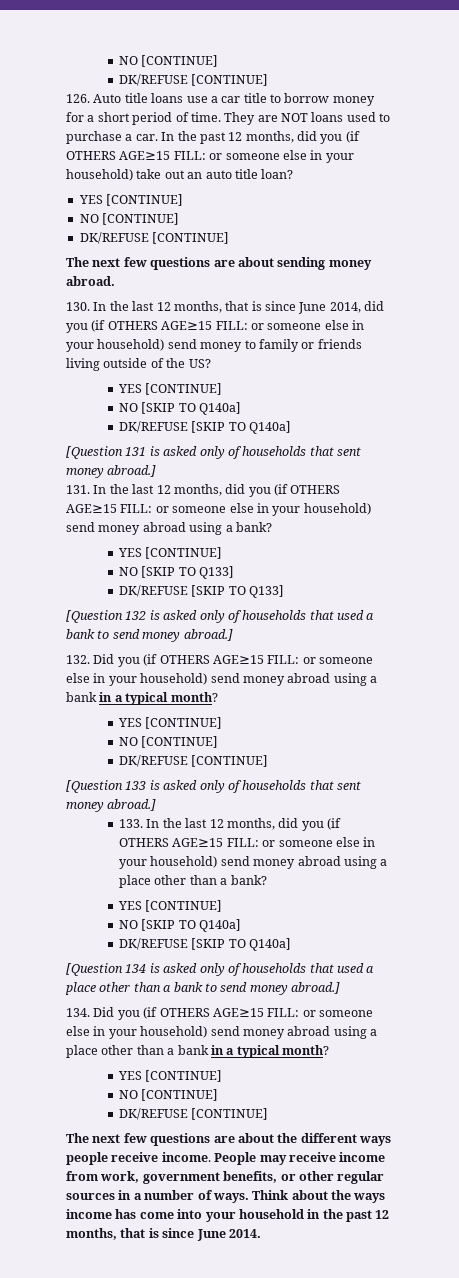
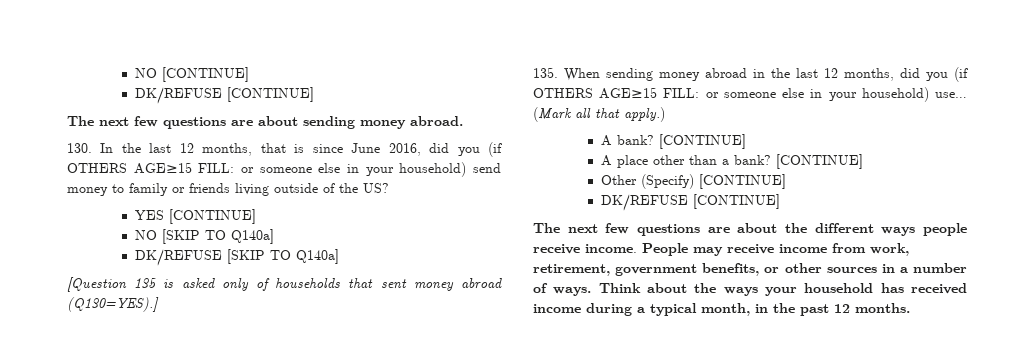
[119,55,219,67] [119,74,269,86] [66,93,375,106] [66,112,391,125] [66,131,360,144] [66,150,354,163] [66,169,294,181] [78,194,184,206] [79,213,180,225] [79,232,230,244] NO [CONTINUE] // DK/REFUSE [CONTINUE] // 126. Auto title loans use a car title to borrow money for a short period of time. They are NOT loans used to purchase a car. In the past 12 months, did you (if OTHERS AGE≥15 FILL: or someone else in your household) take out an auto title loan? // YES [CONTINUE] // NO [CONTINUE] // DK/REFUSE [CONTINUE] -> [134,67,249,82] [134,87,314,104] NO [CONTINUE] // DK/REFUSE [CONTINUE]
[329,302,361,313] 2014, -> [388,143,421,156] 2016,
[125,446,361,459] [66,465,157,478] [66,485,107,494] 131 is asked only of households that sent money abroad.] // 131. In -> [134,278,502,291] [67,297,159,312] [533,67,765,81] 135 is asked only of households that sent money abroad (Q130=YES).] // 135. When sending money abroad in
[66,522,272,535] [118,547,223,559] [119,566,235,579] [119,585,285,598] [66,610,375,623] [66,629,233,642] [66,654,373,667] [66,673,377,686] [66,692,218,705] [118,717,223,729] [119,736,219,748] [119,755,269,767] [66,780,361,793] [66,799,157,812] [119,818,342,831] [119,837,376,847] [119,856,388,869] send money abroad using a bank? // YES [CONTINUE] // NO [SKIP TO Q133] // DK/REFUSE [SKIP TO Q133] // [Question 132 is asked only of households that used a bank to send money abroad.] // 132. Did you (if OTHERS AGE≥15 FILL: or someone else in your household) send money abroad using a bank in a typical month? // YES [CONTINUE] // NO [CONTINUE] // DK/REFUSE [CONTINUE] // [Question 133 is asked only of households that sent money abroad.] // 133. In the last 12 months, did you (if OTHERS AGE≥15 FILL: or someone else in your household) send money abroad using a -> [935,92,967,98] [533,107,665,122] [600,134,746,149] [600,155,612,166] use… (Mark all that apply.) // A bank? [CONTINUE] // A
[118,900,223,912] [119,919,242,932] [119,938,292,951] [66,963,375,976] [65,982,340,995] [66,1007,373,1020] [66,1026,377,1039] [66,1045,329,1058] [118,1070,223,1082] [119,1090,139,1099] // YES [CONTINUE] // NO [SKIP TO Q140a] // DK/REFUSE [SKIP TO Q140a] // [Question 134 is asked only of households that used a place other than a bank to send money abroad.] // 134. Did you (if OTHERS AGE≥15 FILL: or someone else in your household) send money abroad using a place other than a bank in a typical month? // YES [CONTINUE] // NO -> [775,154,863,169] [600,174,694,189] [CONTINUE] // Other (Specify)
(140, 1177) none -> [533,264,610,276] retirement,
[337,1171,385,1184] regular -> (822, 268) none
[66,1209,390,1222] [66,1228,261,1241] income has come into your household in the past 12 months, that is since June 2014. -> [765,283,967,296] [533,303,910,316] your household has received income during a typical month, in the past 12 months.

